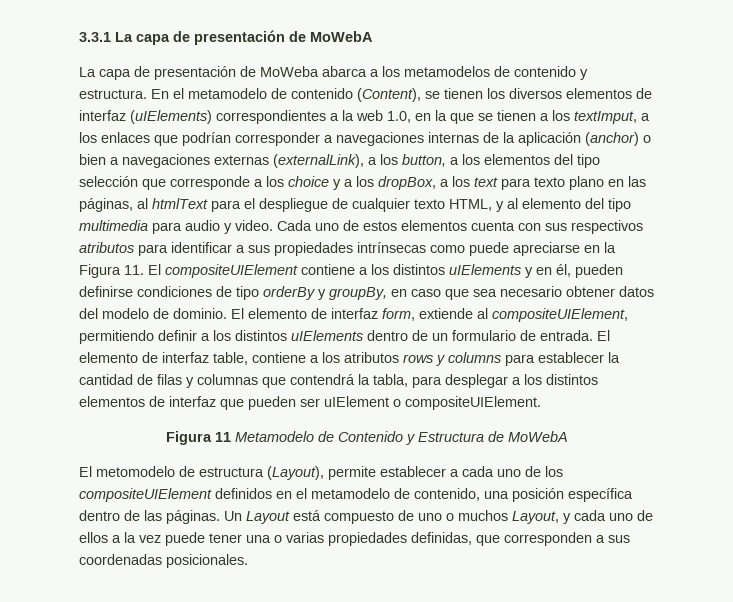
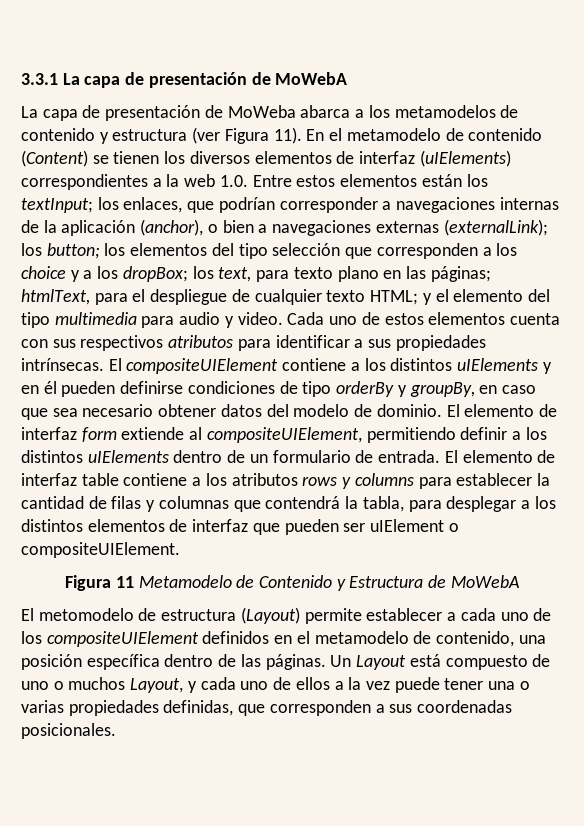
[79,89,147,99] estructura. -> [112,127,302,144] estructura (ver Figura 11).
[357,88,421,102] (Content), -> [21,150,88,167] (Content)
[387,110,650,124] [79,132,150,143] 1.0, en la que se tienen a los textImput, a los enlaces -> [219,174,488,187] [21,197,183,213] 1.0. Entre estos elementos están los textInput; los enlaces,
[585,132,639,146] (anchor) -> [140,219,204,236] (anchor),
[273,154,459,168] (externalLink), a los button, a -> [443,219,548,236] [21,243,100,259] (externalLink); los button;
[170,176,250,190] corresponde -> [376,243,478,259] corresponden
[378,176,498,190] dropBox, a los text -> [122,266,252,282] dropBox; los text,
[79,198,208,212] páginas, al htmlText -> [430,266,491,282] [21,289,90,305] páginas; htmlText,
[449,198,518,212] HTML, y al -> [370,289,449,305] HTML; y el
[357,242,616,256] [79,264,144,278] intrínsecas como puede apreciarse en la Figura 11. -> [21,358,104,371] intrínsecas.
[556,264,571,277] él, -> [43,381,57,394] él
[382,308,415,321] form, -> [81,427,117,442] form
[213,352,248,365] table, -> [81,473,119,486] table
[267,466,324,480] (Layout), -> [240,607,300,624] (Layout)

